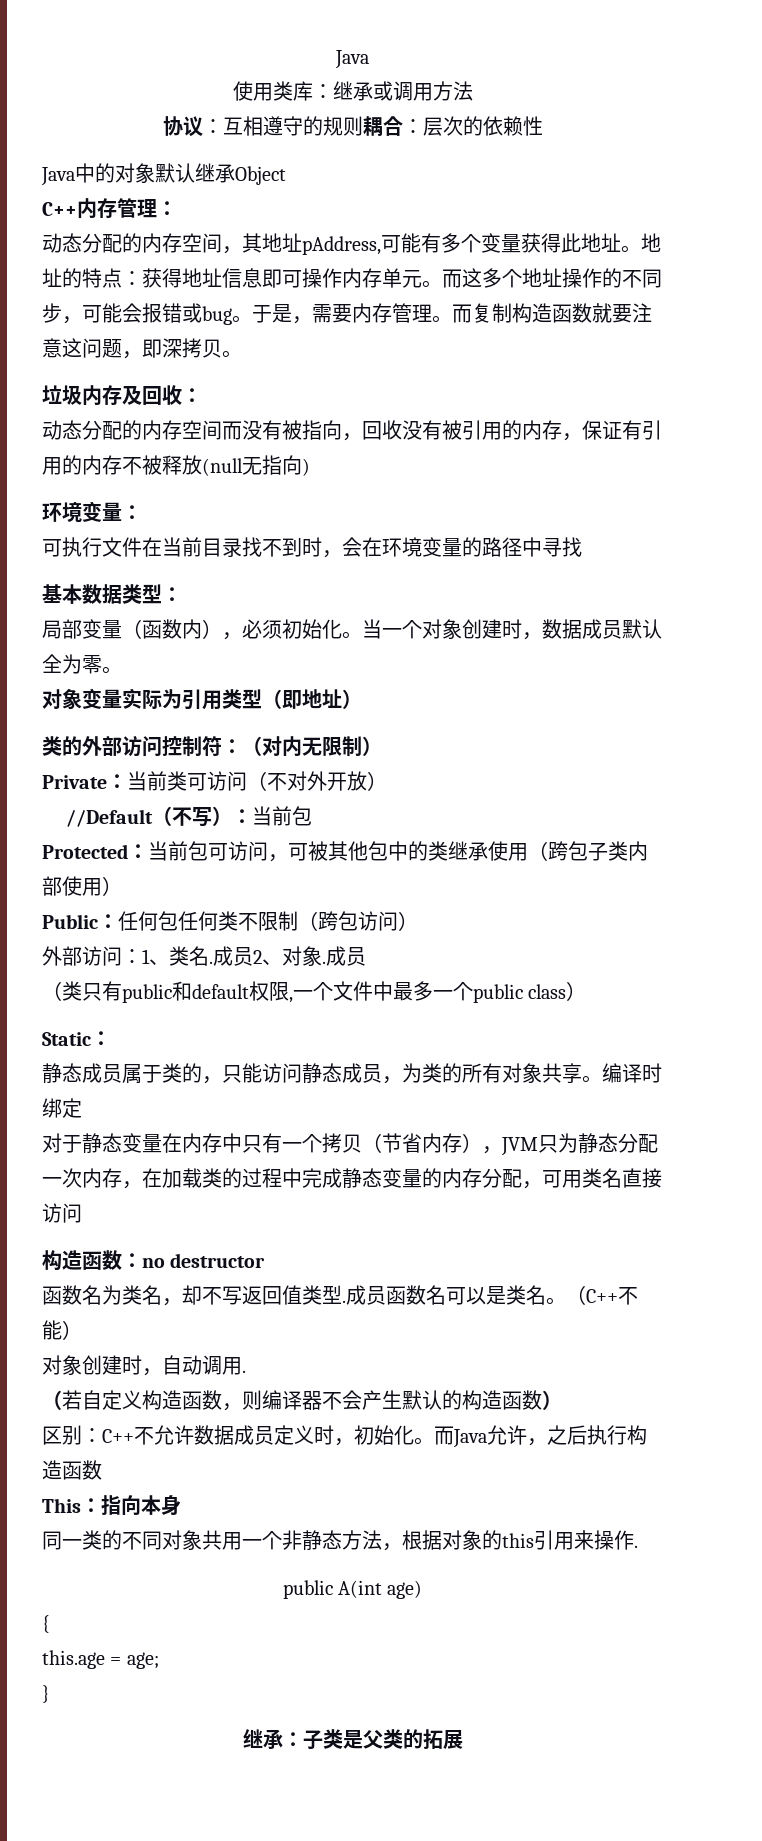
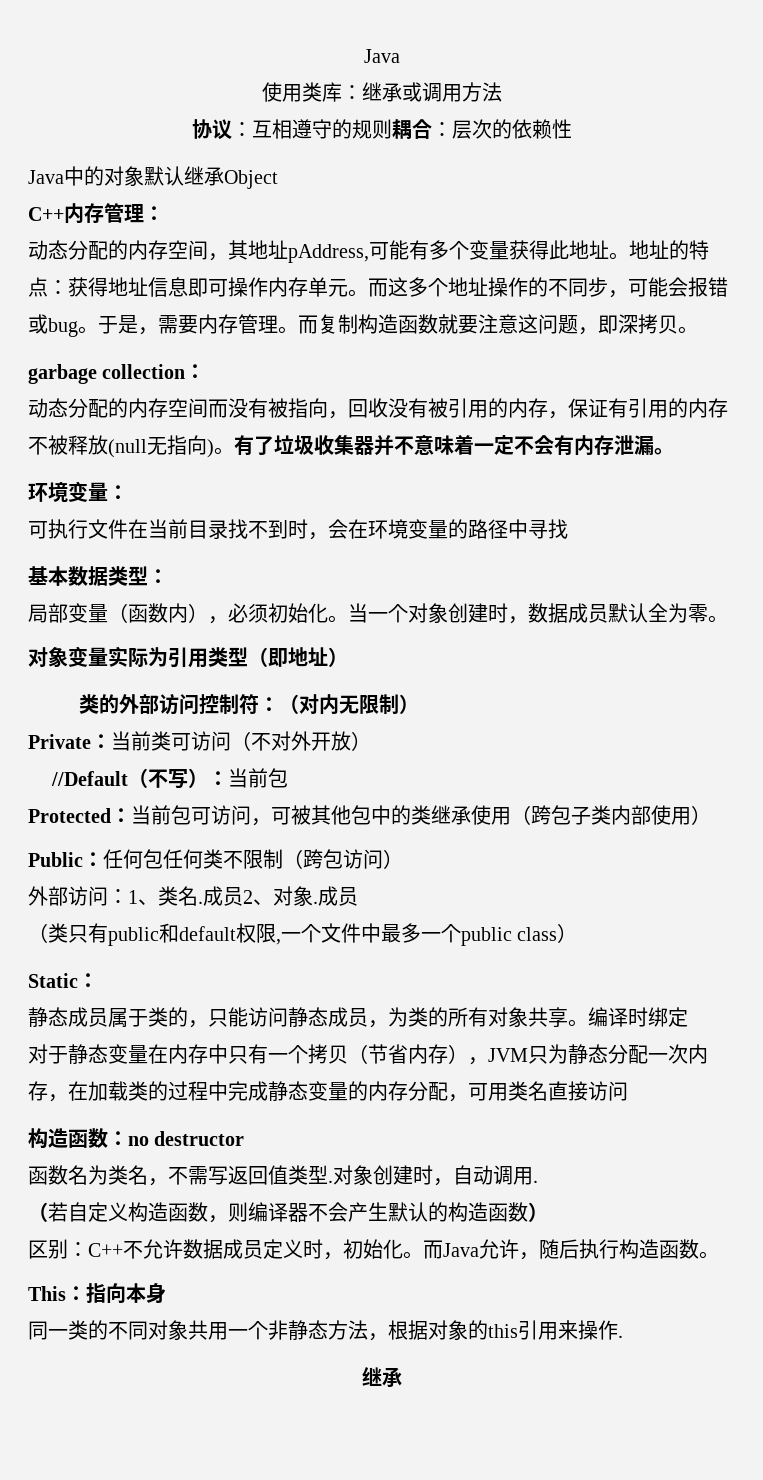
[42,385,182,406] 垃圾内存及回收 -> [28,364,186,384] garbage collection
(310, 467) none -> [214,435,674,456] 。有了垃圾收集器并不意味着一定不会有内存泄漏。
[182,1285,222,1305] 却不 -> [168,1166,208,1185] 不需
[346,1285,638,1305] [42,1320,82,1340] 成员函数名可以是类名。（C++不能） // -> (333, 1181) none
[547,1425,567,1445] 之 -> [539,1239,559,1259] 随
(102, 1470) none -> [699,1251,719,1259] 。
[282,1580,423,1599] [42,1615,50,1633] [42,1650,159,1669] [42,1685,50,1703] [242,1728,463,1750] public A(int age) // { // this.age = age; // } // 继承：子类是父类的拓展 -> [361,1366,402,1387] 继承

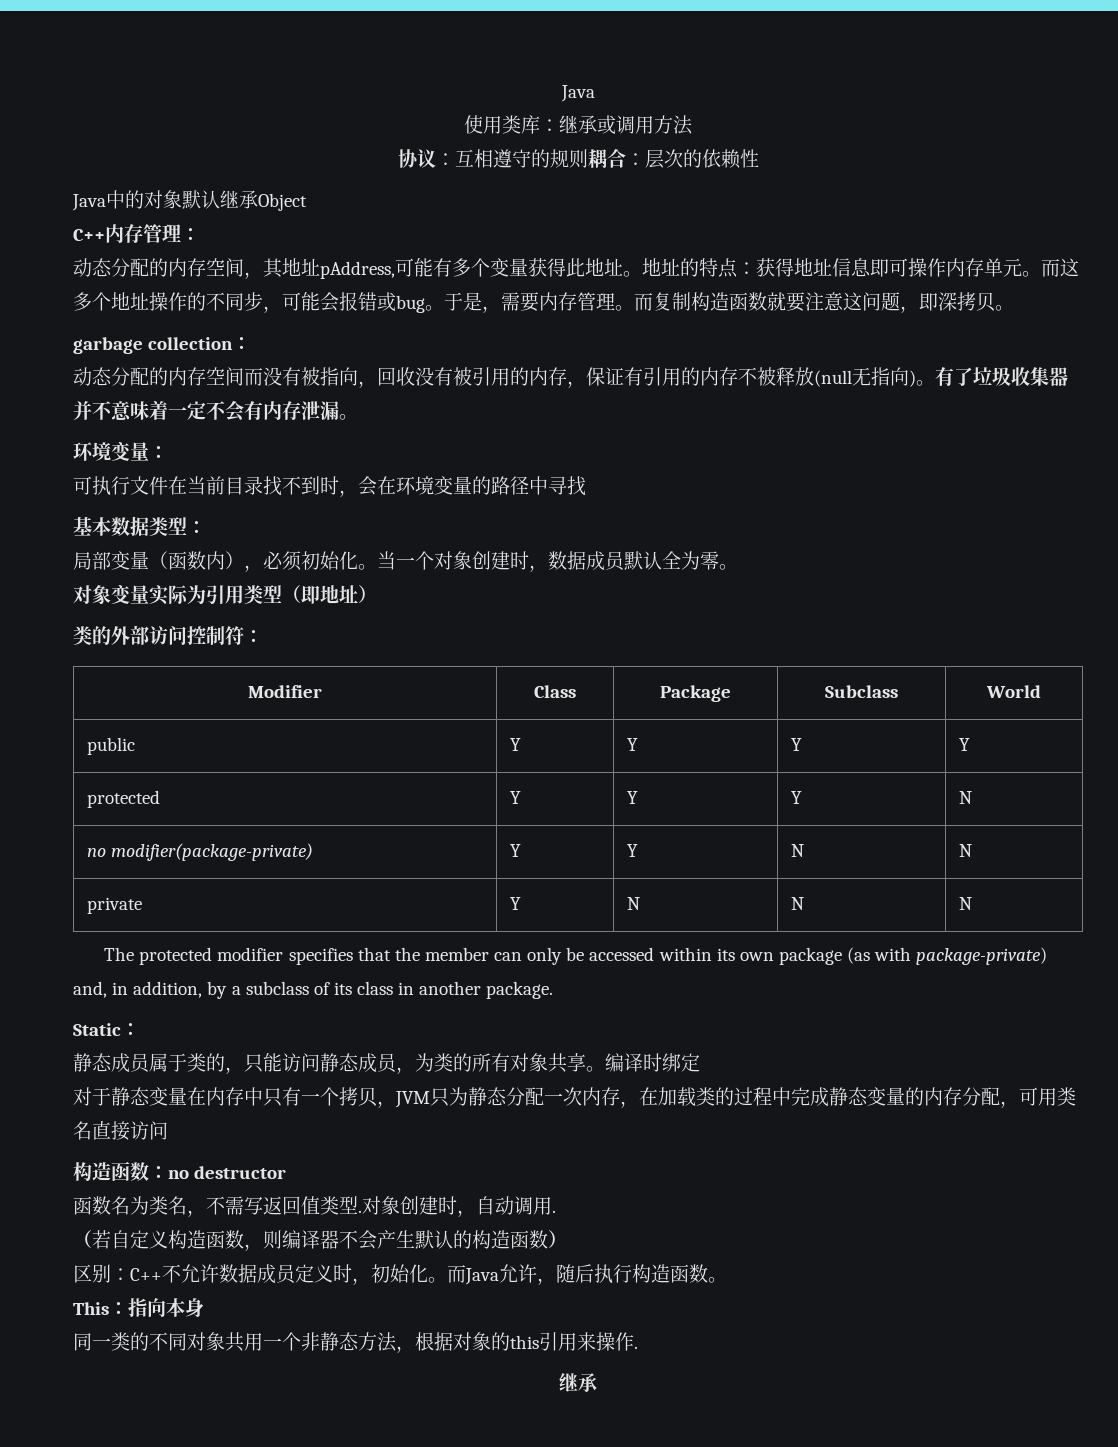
[279,694,420,715] [28,731,371,751] [51,768,289,789] [28,805,711,826] [28,849,403,869] [28,886,358,906] [28,923,578,946] （对内无限制） // Private：当前类可访问（不对外开放） // //Default（不写）：当前包 // Protected：当前包可访问，可被其他包中的类继承使用（跨包子类内部使用） // Public：任何包任何类不限制（跨包访问） // 外部访问：1、类名.成员2、对象.成员 // （类只有public和default权限,一个文件中最多一个public class） -> [248,685,322,698] [534,685,576,698] [660,685,731,702] [825,685,898,698] [986,685,1041,698] [86,737,135,755] [509,738,521,751] [626,738,638,751] [790,738,802,751] [958,738,970,751] [86,790,160,808] [509,791,521,804] [626,791,638,804] [790,791,802,804] [958,791,972,804] [86,843,313,861] [509,844,521,857] [626,844,638,857] [790,844,804,857] [958,844,972,857] [86,897,142,914] [509,897,521,910] [626,897,640,910] [790,897,804,910] [958,897,972,910] [104,947,1048,965] [73,981,554,999] // Modifier | Class | Package | Subclass | World // public | Y | Y | Y | Y // protected | Y | Y | Y | N // no modifier(package-private) | Y | Y | N | N // private | Y | N | N | N // The protected modifier specifies that the member can only be accessed within its own package (as with package-private) and, in addition, by a subclass of its class in another package.
[348,1044,468,1064] （节省内存） -> (377, 1097) none

